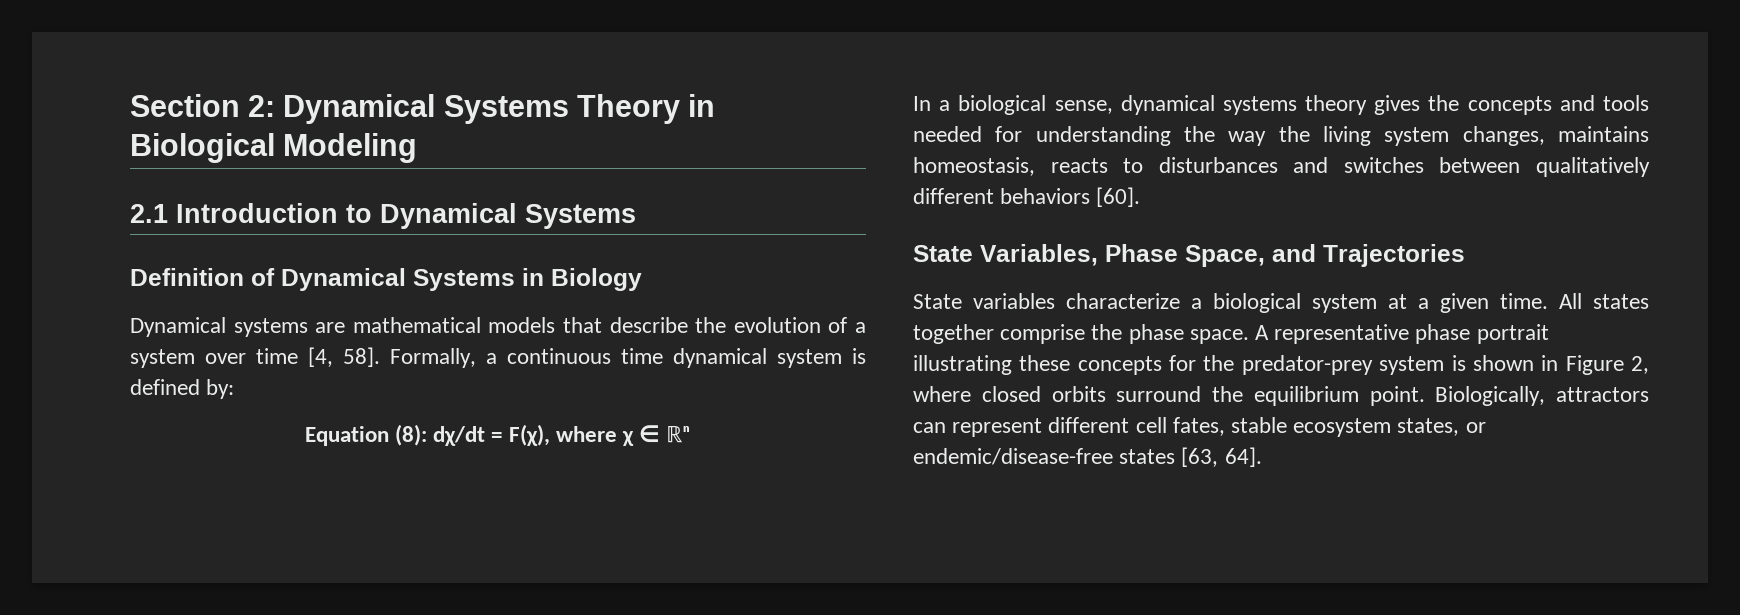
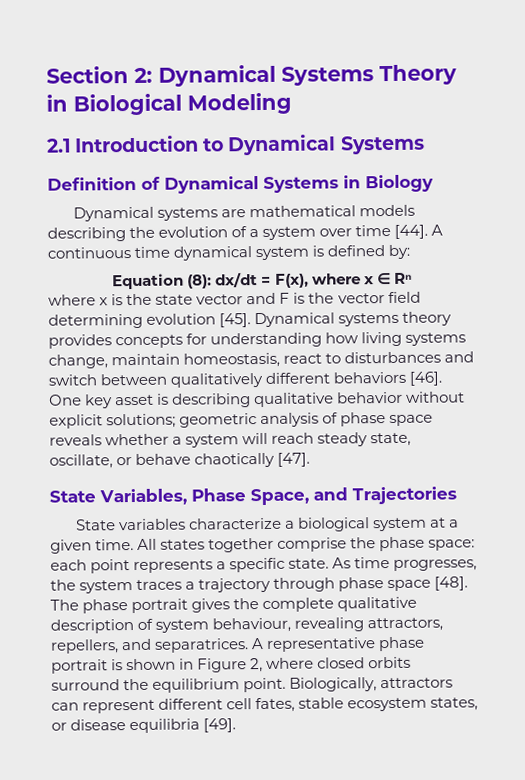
[563,317,688,333] that describe -> [47,227,126,242] describing
[308,347,497,368] [4, 58]. Formally, a -> [394,224,444,239] [44]. A
[433,424,692,446] [913,95,1649,115] [913,126,1649,146] [913,157,1108,176] dχ/dt = F(χ), where χ ∈ ℝⁿ // In a biological sense, dynamical systems theory gives the concepts and tools needed for understanding the way the living system changes, maintains homeostasis, reacts -> [215,272,412,288] [48,291,421,306] [48,311,453,329] [48,331,467,349] [48,352,323,369] dx/dt = F(x), where x ∈ Rⁿ // where x is the state vector and F is the vector field determining evolution [45]. Dynamical systems theory provides concepts for understanding how living systems change, maintain homeostasis, react
[1343,157,1424,173] switches -> [48,374,97,386] switch
[1096,187,1141,207] [60]. -> [409,371,443,386] [49,391,466,409] [49,412,434,429] [49,432,412,448] [49,452,311,469] [46]. One key asset is describing qualitative behavior without explicit solutions; geometric analysis of phase space reveals whether a system will reach steady state, oscillate, or behave chaotically [47].
[1189,324,1549,344] [913,355,1445,375] space. A representative phase portrait illustrating these concepts for the predator-prey system -> [428,539,476,551] [50,557,478,574] [50,576,469,594] [50,596,418,614] [50,617,444,634] [50,636,426,654] [51,659,108,674] space: each point represents a specific state. As time progresses, the system traces a trajectory through phase space [48]. The phase portrait gives the complete qualitative description of system behaviour, revealing attractors, repellers, and separatrices. A representative phase portrait
[913,447,1262,467] endemic/disease-free states [63, 64]. -> [70,718,237,734] disease equilibria [49].

